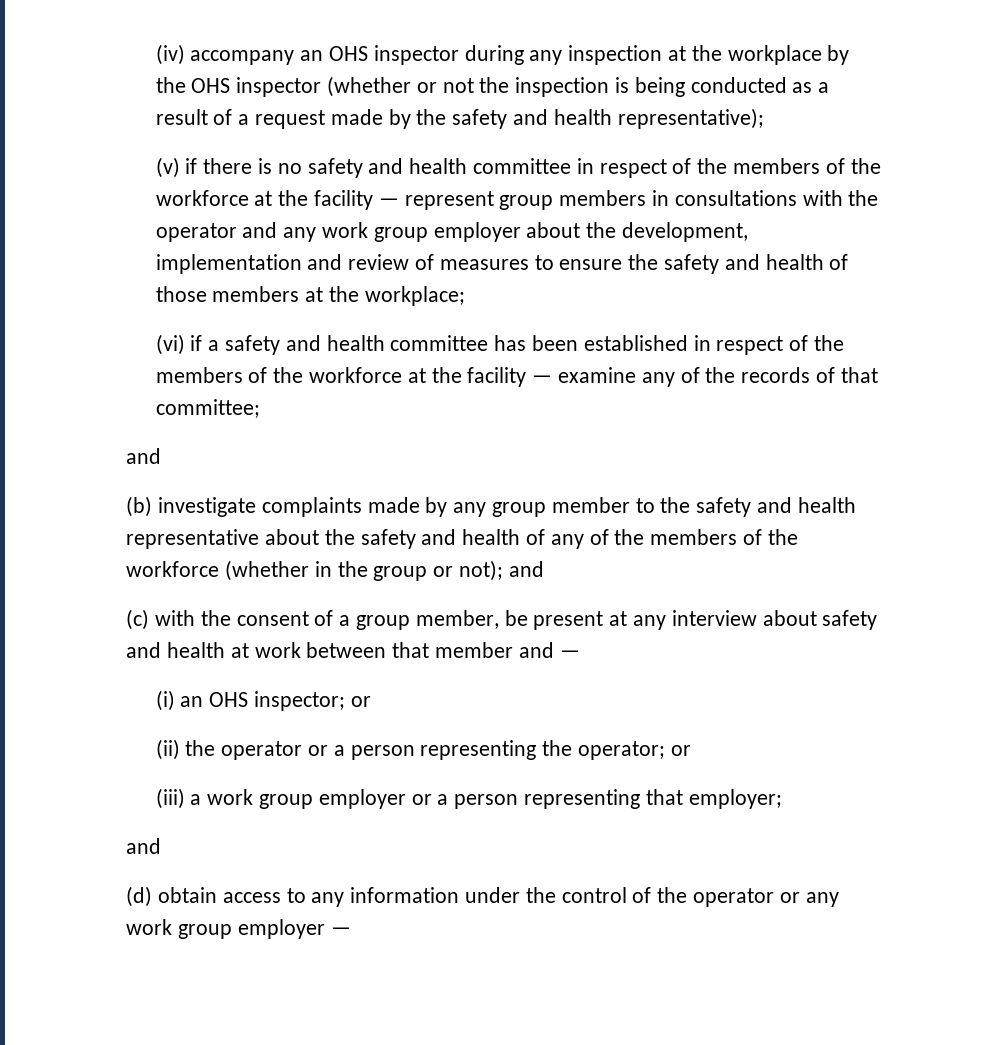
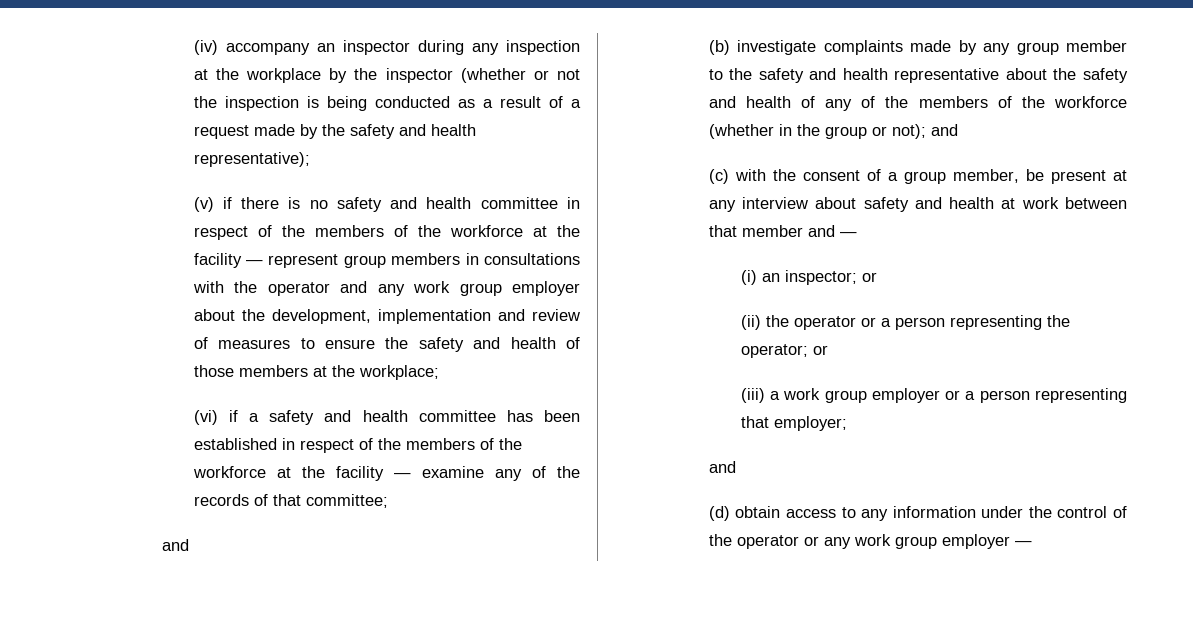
[329,46,369,61] OHS -> (335, 47) none
[191,78,231,93] OHS -> (378, 74) none
[209,692,249,707] OHS -> (780, 277) none

